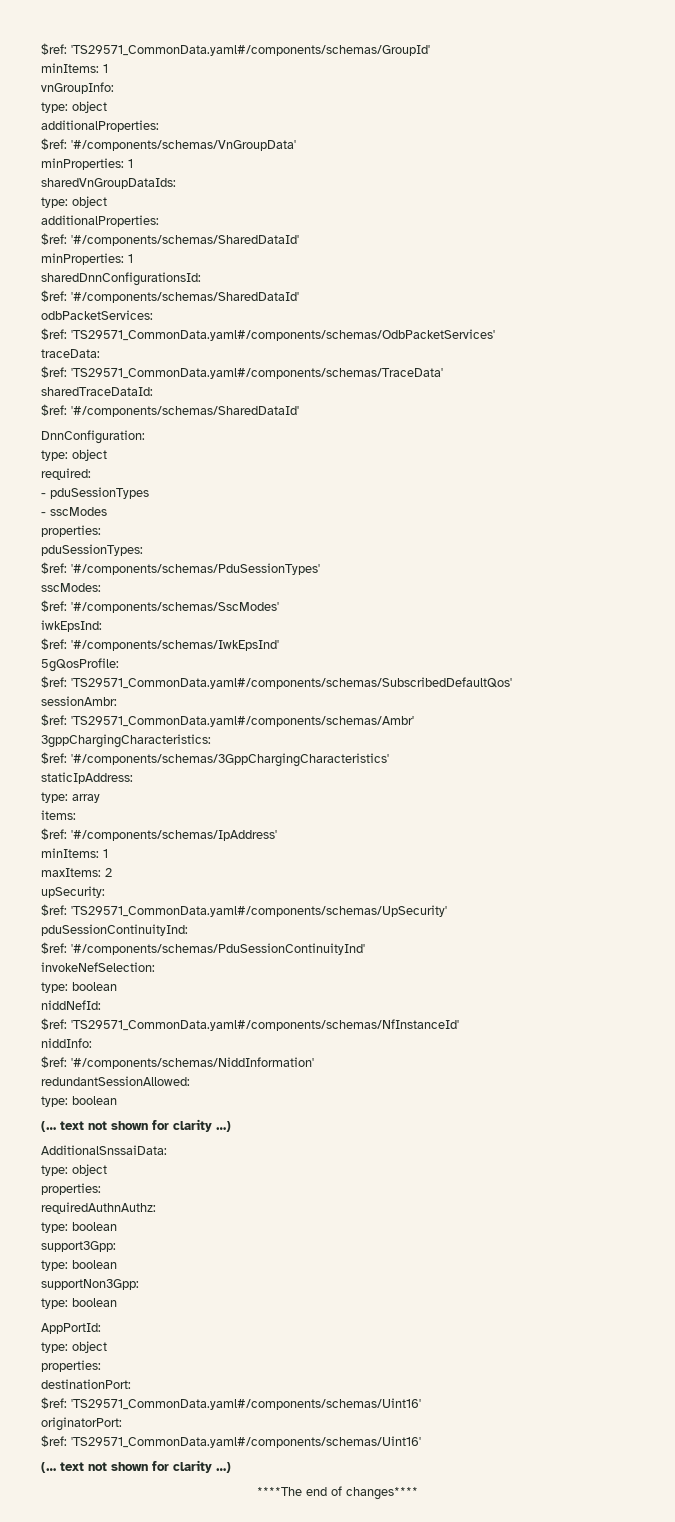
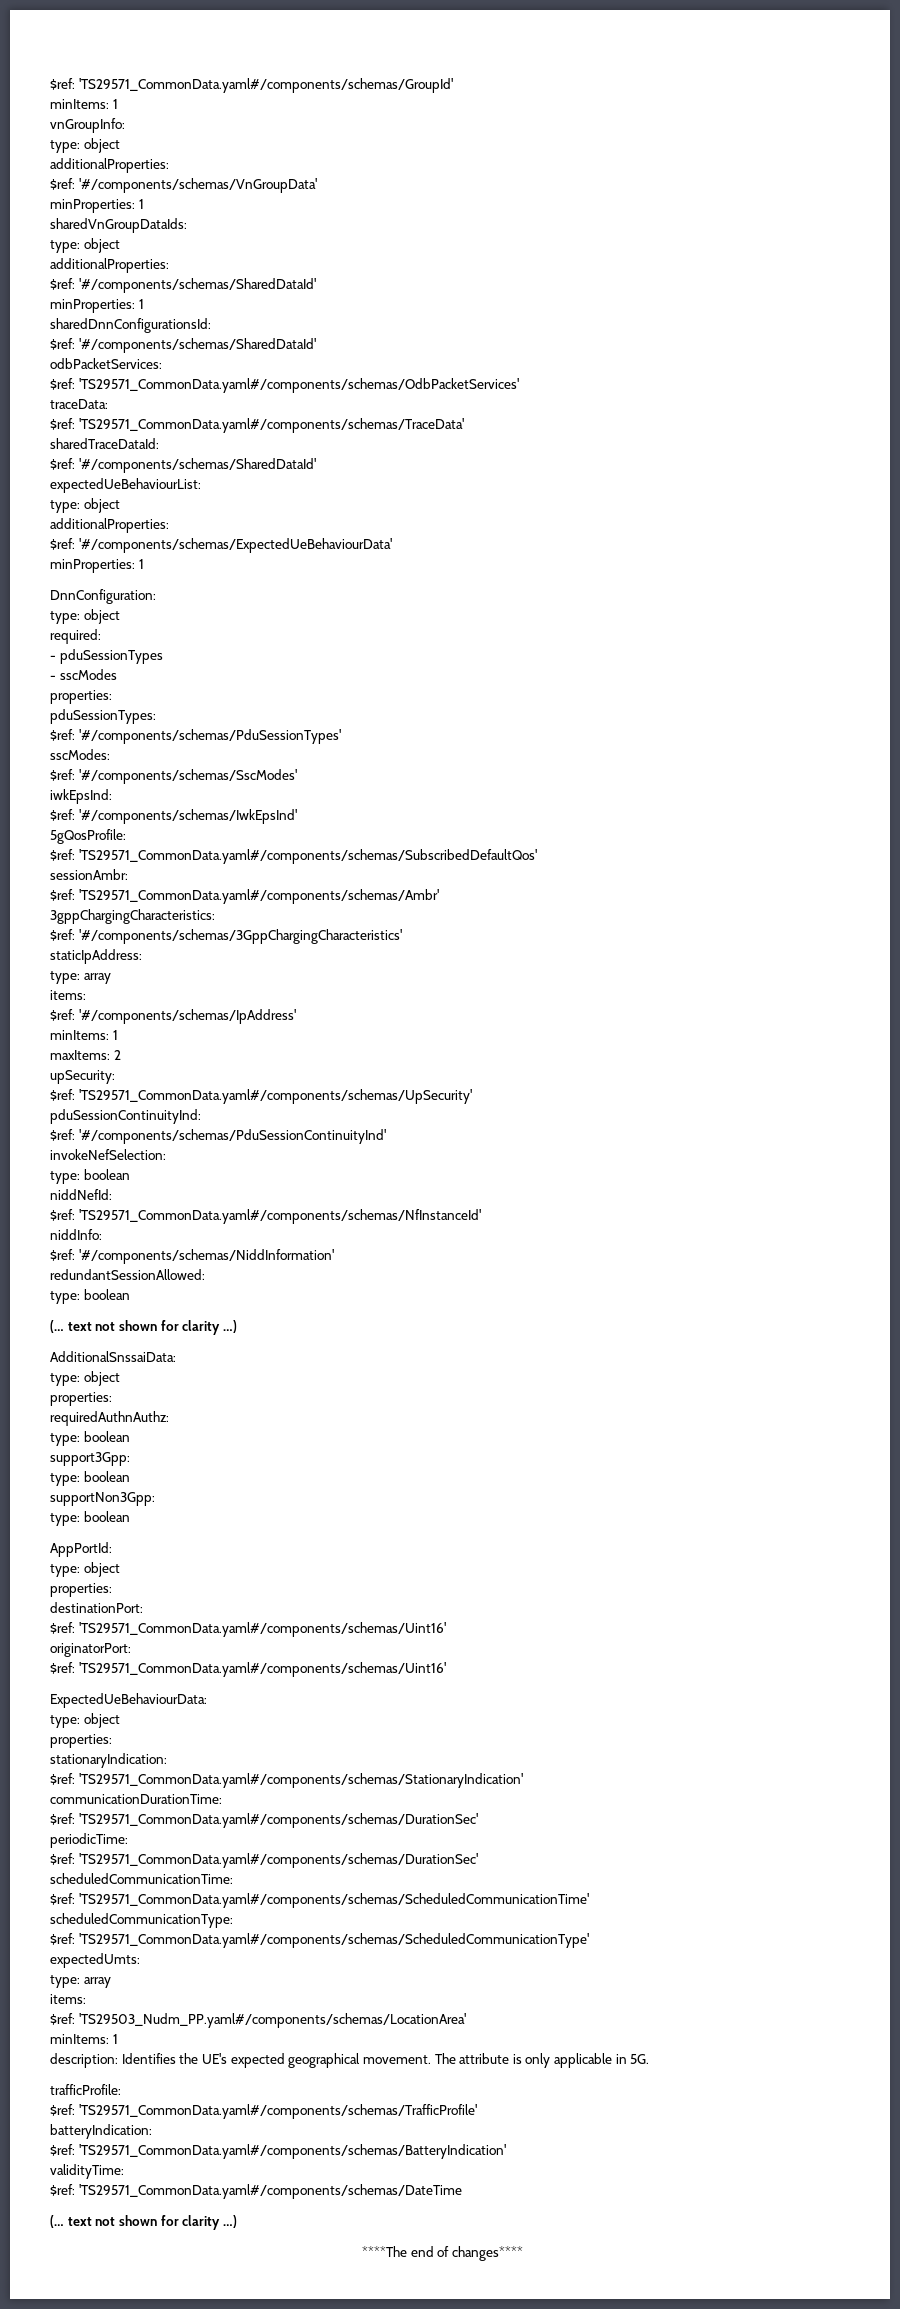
(299, 411) none -> [50,478,201,493] [50,498,120,513] [50,518,169,533] [50,538,392,553] [50,559,144,573] // expectedUeBehaviourList: // type: object // additionalProperties: // $ref: '#/components/schemas/ExpectedUeBehaviourData' // minProperties: 1
(421, 1442) none -> [50,1693,207,1708] [50,1713,120,1728] [50,1734,112,1748] [50,1753,167,1768] [50,1773,523,1788] [50,1794,222,1804] [50,1813,478,1828] [50,1833,128,1848] [50,1853,478,1868] [50,1873,233,1884] [50,1893,589,1908] [50,1913,233,1928] [50,1933,589,1948] [50,1953,140,1968] [50,1975,111,1988] [50,1994,86,2004] [50,2013,466,2028] [50,2034,118,2044] [50,2053,650,2068] [50,2084,121,2095] [50,2104,477,2119] [50,2124,152,2139] [50,2144,506,2159] [50,2164,124,2179] [50,2184,462,2199] // ExpectedUeBehaviourData: // type: object // properties: // stationaryIndication: // $ref: 'TS29571_CommonData.yaml#/components/schemas/StationaryIndication' // communicationDurationTime: // $ref: 'TS29571_CommonData.yaml#/components/schemas/DurationSec' // periodicTime: // $ref: 'TS29571_CommonData.yaml#/components/schemas/DurationSec' // scheduledCommunicationTime: // $ref: 'TS29571_CommonData.yaml#/components/schemas/ScheduledCommunicationTime' // scheduledCommunicationType: // $ref: 'TS29571_CommonData.yaml#/components/schemas/ScheduledCommunicationType' // expectedUmts: // type: array // items: // $ref: 'TS29503_Nudm_PP.yaml#/components/schemas/LocationArea' // minItems: 1 // description: Identifies the UE's expected geographical movement. The attribute is only applicable in 5G. // trafficProfile: // $ref: 'TS29571_CommonData.yaml#/components/schemas/TrafficProfile' // batteryIndication: // $ref: 'TS29571_CommonData.yaml#/components/schemas/BatteryIndication' // validityTime: // $ref: 'TS29571_CommonData.yaml#/components/schemas/DateTime

